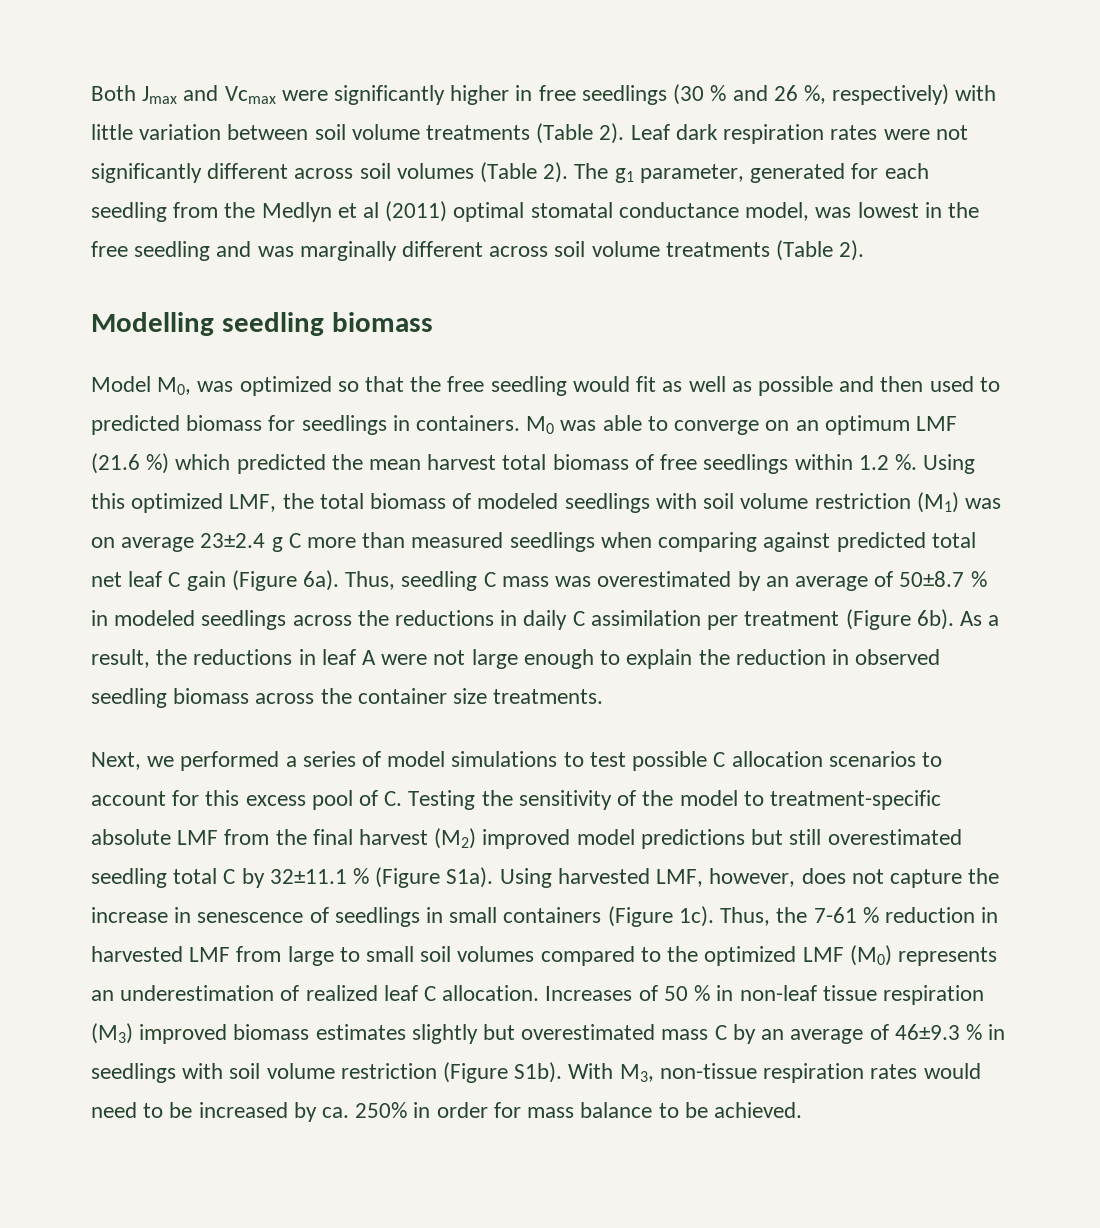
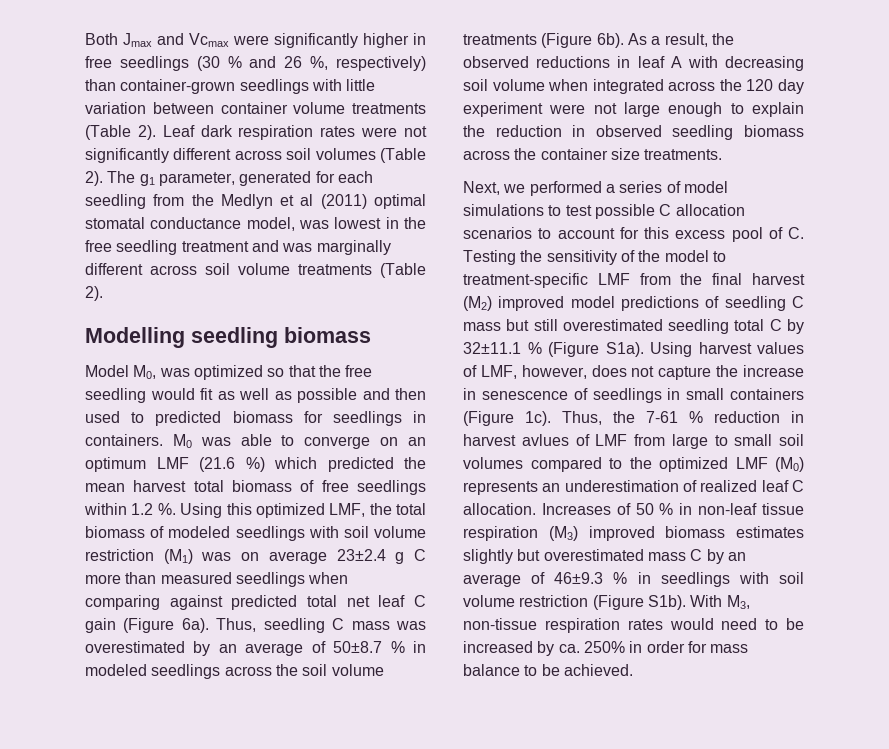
(950, 94) none -> [85,79,309,94] than container-grown seedlings
[314,124,346,140] soil -> [220,102,288,114] container
(211, 251) none -> [181,241,249,252] treatment
[395,610,840,630] reductions in daily C assimilation per treatment -> [302,664,384,676] [463,34,537,45] soil volume treatments
(188, 657) none -> [463,56,529,68] observed
(377, 657) none -> [687,56,805,71] [463,79,804,94] [463,102,543,117] with decreasing soil volume when integrated across the 120 day experiment
[91,829,171,845] absolute -> (588, 280) none
(745, 839) none -> [705,296,804,311] [463,322,501,331] of seedling C mass
[557,868,650,884] harvested -> [698,342,804,354] [463,365,477,377] harvest values of
[91,946,183,962] harvested -> [463,434,590,446] harvest avlues of

